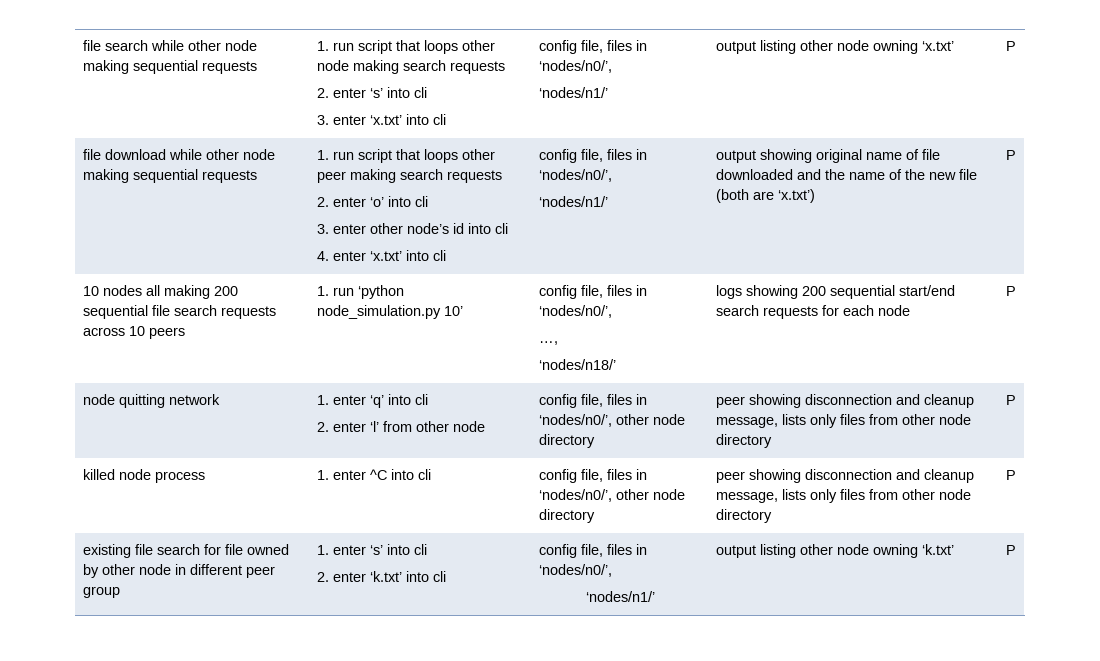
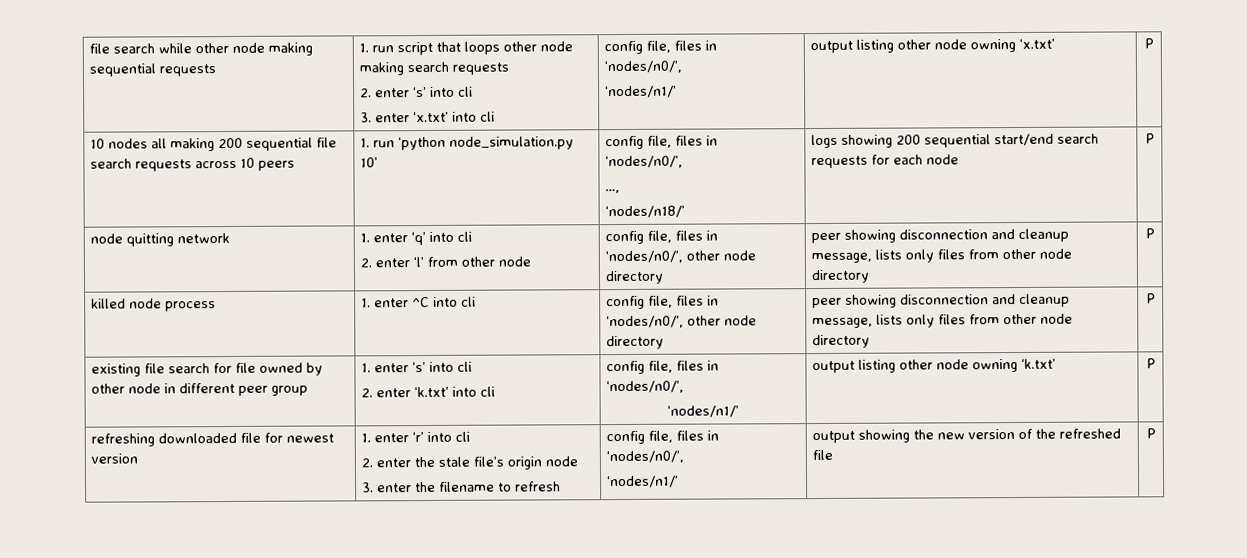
[82,149,275,160] [82,169,257,183] [316,149,495,163] [316,169,502,183] [316,196,428,207] [316,223,508,234] [316,250,446,261] [538,149,647,163] [538,169,612,182] [538,196,608,207] [715,149,940,163] [715,169,977,180] [715,189,815,203] [1006,150,1016,160] // file download while other node making sequential requests | 1. run script that loops other peer making search requests // 2. enter ‘o’ into cli // 3. enter other node’s id into cli // 4. enter ‘x.txt’ into cli | config file, files in ‘nodes/n0/’, // ‘nodes/n1/’ | output showing original name of file downloaded and the name of the new file (both are ‘x.txt’) | P -> (1154, 43) none
(1016, 550) none -> [91,432,335,447] [91,453,139,464] [361,431,471,443] [361,456,579,470] [362,481,562,493] [606,430,720,445] [606,450,685,464] [606,475,680,489] [812,428,1122,444] [812,449,834,461] [1145,428,1156,439] // refreshing downloaded file for newest version | 1. enter ‘r’ into cli // 2. enter the stale file’s origin node // 3. enter the filename to refresh | config file, files in ‘nodes/n0/’, // ‘nodes/n1/’ | output showing the new version of the refreshed file | P

